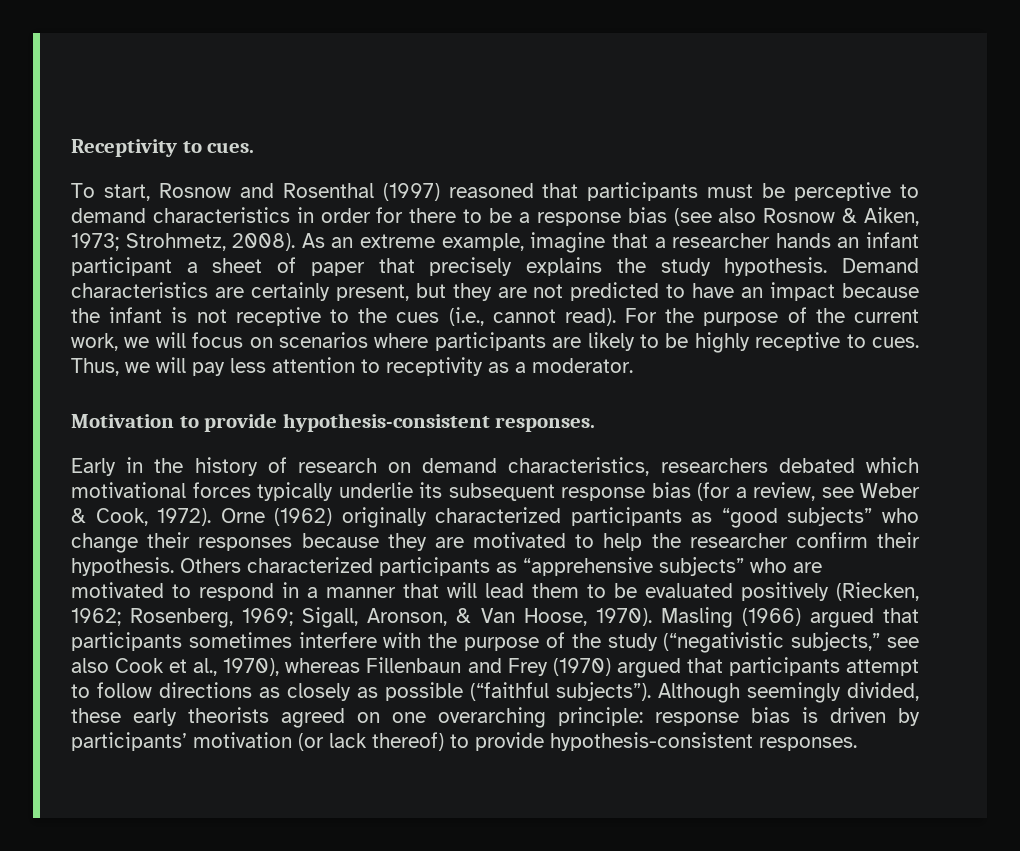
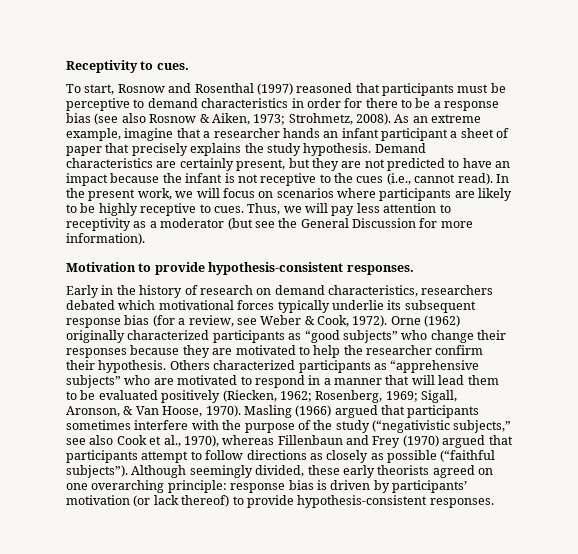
[625,307,919,326] For the purpose of the current -> [495,174,509,183] [66,188,136,201] In the present
[532,358,633,373] moderator. -> [160,218,473,230] [66,233,145,245] moderator (but see the General Discussion for more information).

